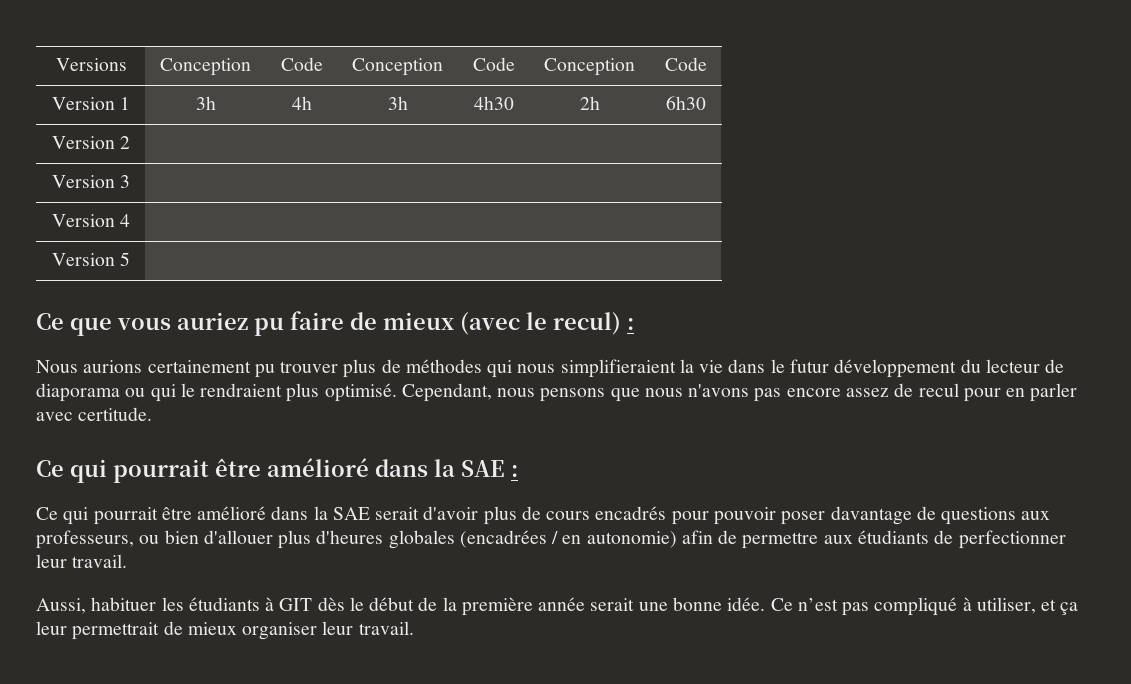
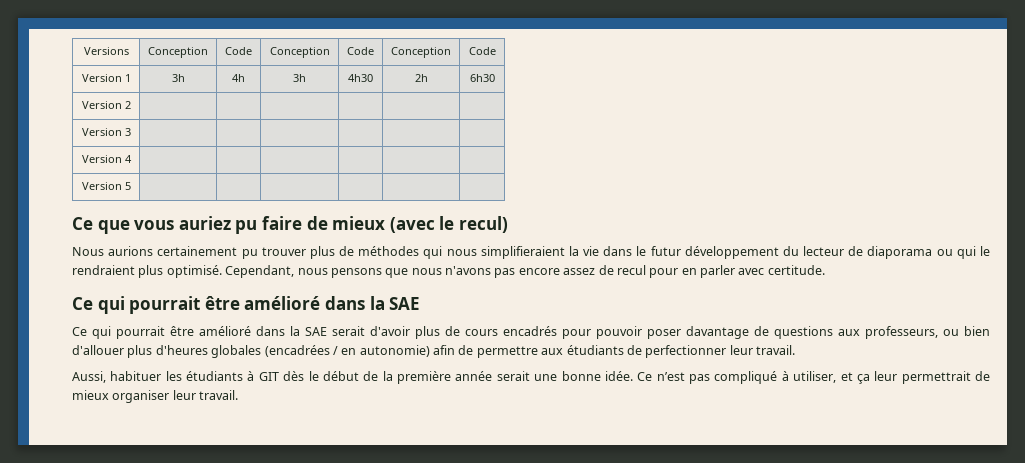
[627,318,634,330] : -> (508, 224) none
[511,465,518,477] : -> (421, 303) none

